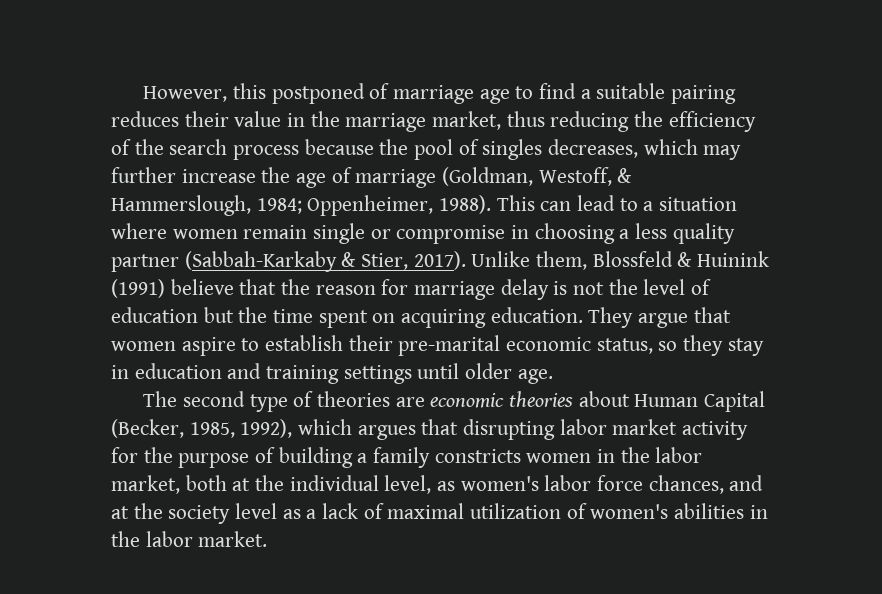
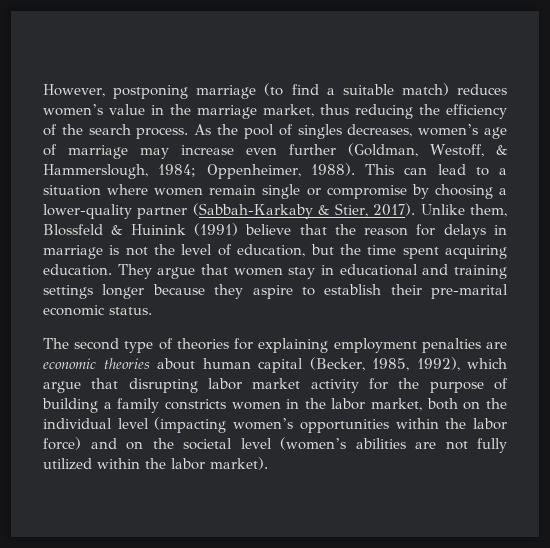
[232,83,736,104] [111,111,229,127] this postponed of marriage age to find a suitable pairing reduces their -> [113,83,507,99] [43,104,103,116] postponing marriage (to find a suitable match) reduces women’s
[233,139,374,160] process because -> [136,124,212,139] process. As
[643,139,742,160] [111,167,437,188] which may further increase the age of marriage -> [418,124,507,139] [43,144,337,159] women’s age of marriage may increase even further
[511,225,530,239] in -> [411,184,429,199] by
[635,223,735,244] less quality -> [43,204,132,219] lower-quality
[414,279,549,300] marriage delay -> [443,224,508,239] [43,245,103,259] delays in marriage
[111,307,198,323] education -> [237,244,306,257] education,
[372,313,396,323] on -> (439, 253) none
(176, 346) none -> [288,264,508,279] [43,284,244,299] stay in educational and training settings longer because they
[596,335,764,356] [111,363,553,384] status, so they stay in education and training settings until older age. -> [109,307,152,315] status.
(390, 399) none -> [234,338,481,353] for explaining employment penalties
[634,391,765,412] Human Capital -> [202,358,303,373] human capital
[357,425,416,440] argues -> [43,381,81,393] argue
[232,478,251,491] at -> [463,401,481,410] on
[384,475,764,494] [111,503,768,524] [111,531,268,547] level, as women's labor force chances, and at the society level as a lack of maximal utilization of women's abilities in the labor market. -> [117,417,507,433] [43,437,507,453] [43,457,268,470] level (impacting women’s opportunities within the labor force) and on the societal level (women’s abilities are not fully utilized within the labor market).

